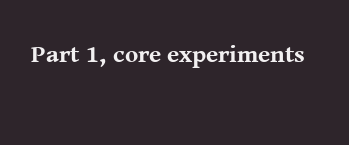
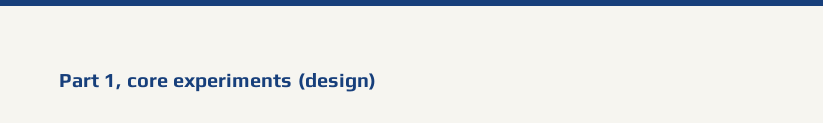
(306, 56) none -> [297,73,376,92] (design)

